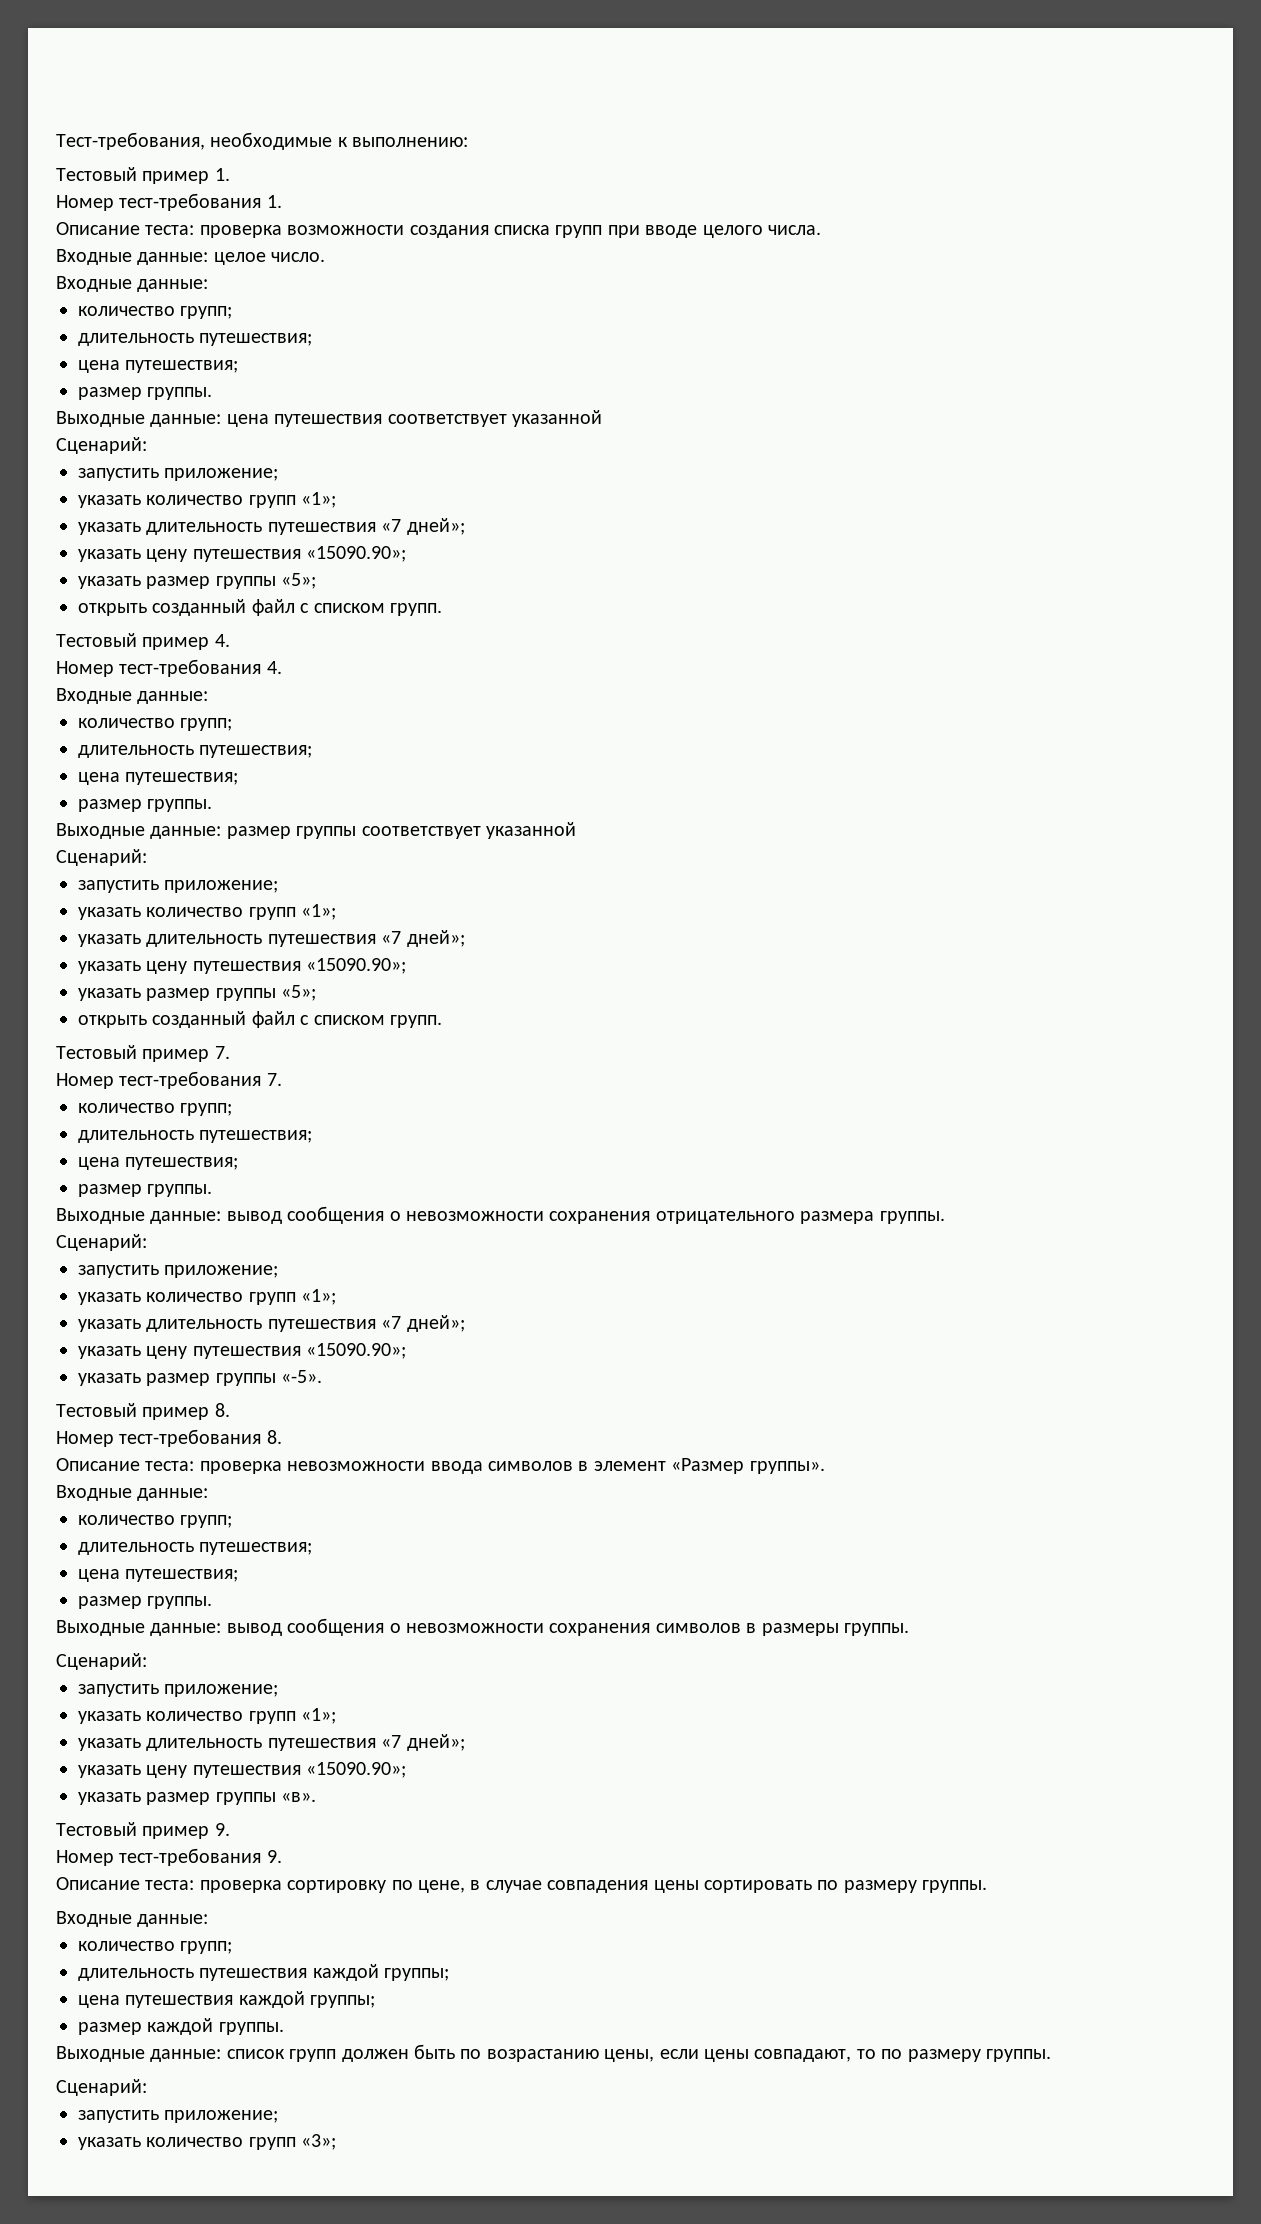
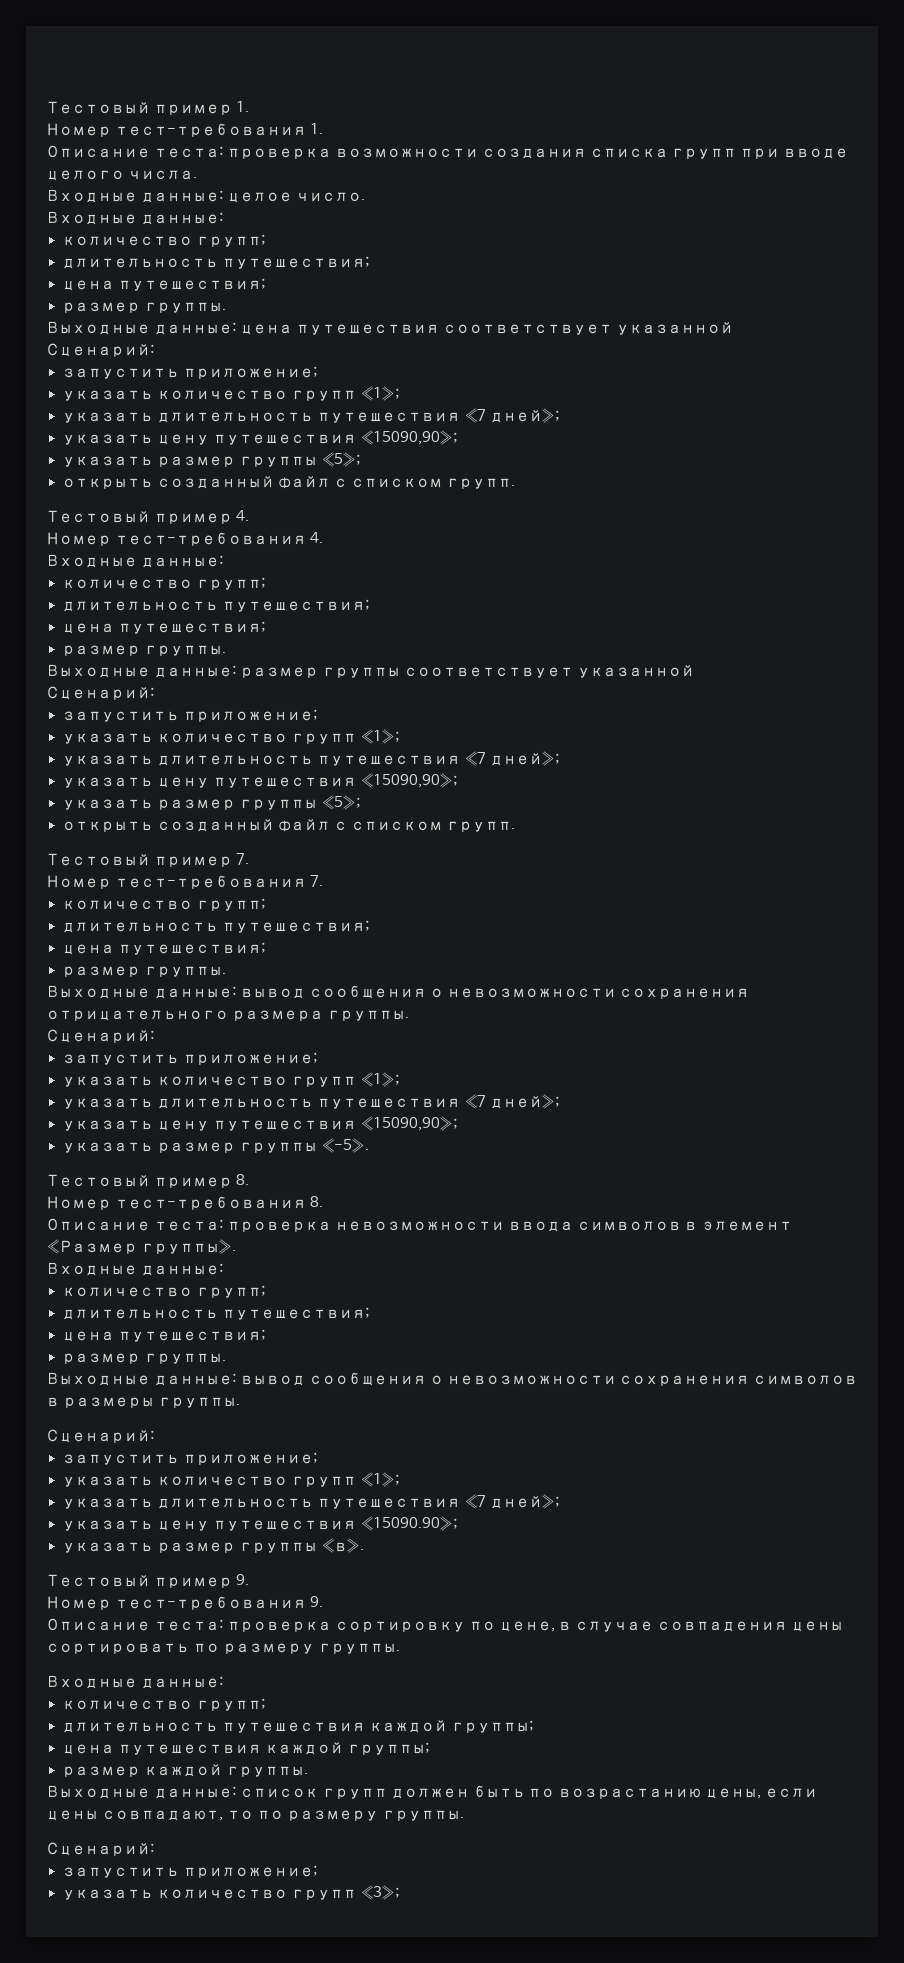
[56,132,469,150] Тест-требования, необходимые к выполнению: // -> (46, 107) none
[306,546,407,562] «15090.90»; -> [359,430,457,445] «15090,90»;
[306,958,407,974] «15090.90»; -> [359,773,457,788] «15090,90»;
[306,1343,407,1359] «15090.90»; -> [359,1116,457,1131] «15090,90»;

